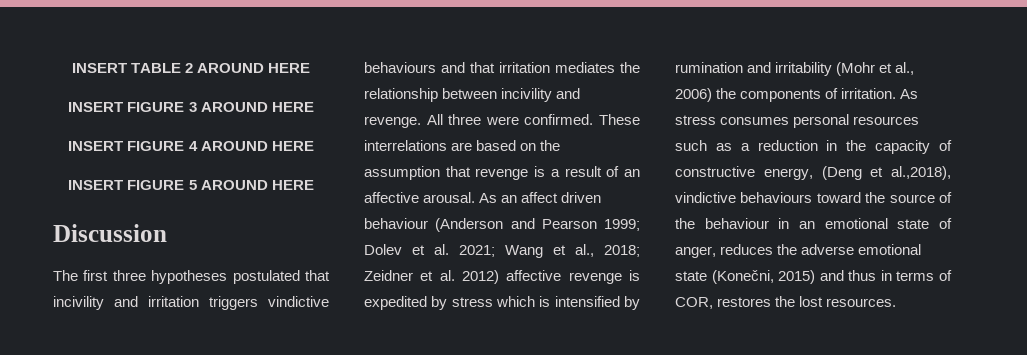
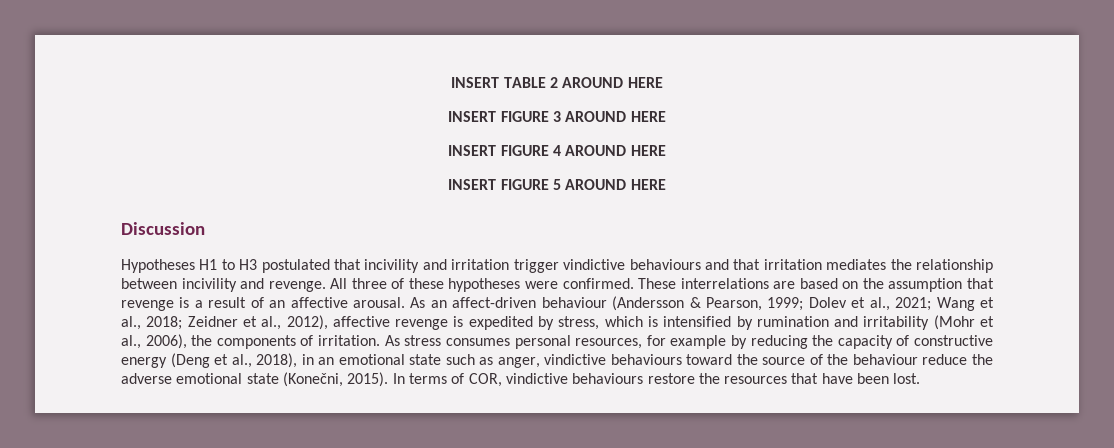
[53,270,228,284] The first three hypotheses -> [121,259,258,273] Hypotheses H1 to H3
[209,296,258,310] triggers -> [513,259,559,273] trigger
(482, 119) none -> [391,278,521,292] of these hypotheses
[521,192,602,203] [364,218,597,232] affect driven behaviour (Anderson and Pearson -> [452,296,763,311] affect-driven behaviour (Andersson & Pearson,
[434,244,449,255] al. -> [869,297,890,311] al.,
[439,270,499,284] al. 2012) -> [261,315,328,330] al., 2012),
[451,297,493,307] stress -> [558,316,600,330] stress,
[675,88,712,102] 2006) -> [145,334,187,349] 2006),
[853,116,920,125] [675,140,838,151] resources such as a reduction in -> [575,335,808,349] resources, for example by reducing
[763,168,813,180] energy, -> [121,357,167,368] energy
[891,166,951,180] al.,2018), -> [231,353,540,368] al., 2018), in an emotional state such as anger,
[778,218,952,229] [675,244,774,258] in an emotional state of anger, reduces -> [922,354,968,365] reduce
[778,270,952,284] [675,296,897,309] 2015) and thus in terms of COR, restores the lost resources. -> [347,372,921,387] 2015). In terms of COR, vindictive behaviours restore the resources that have been lost.

